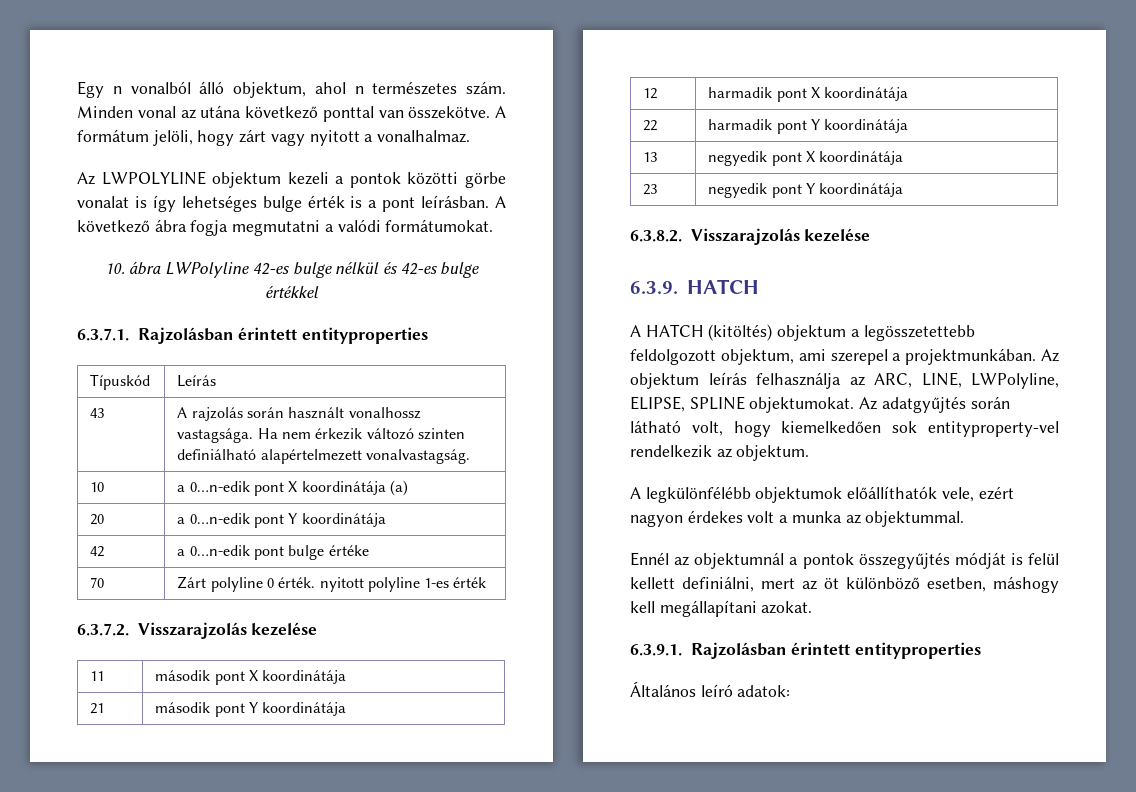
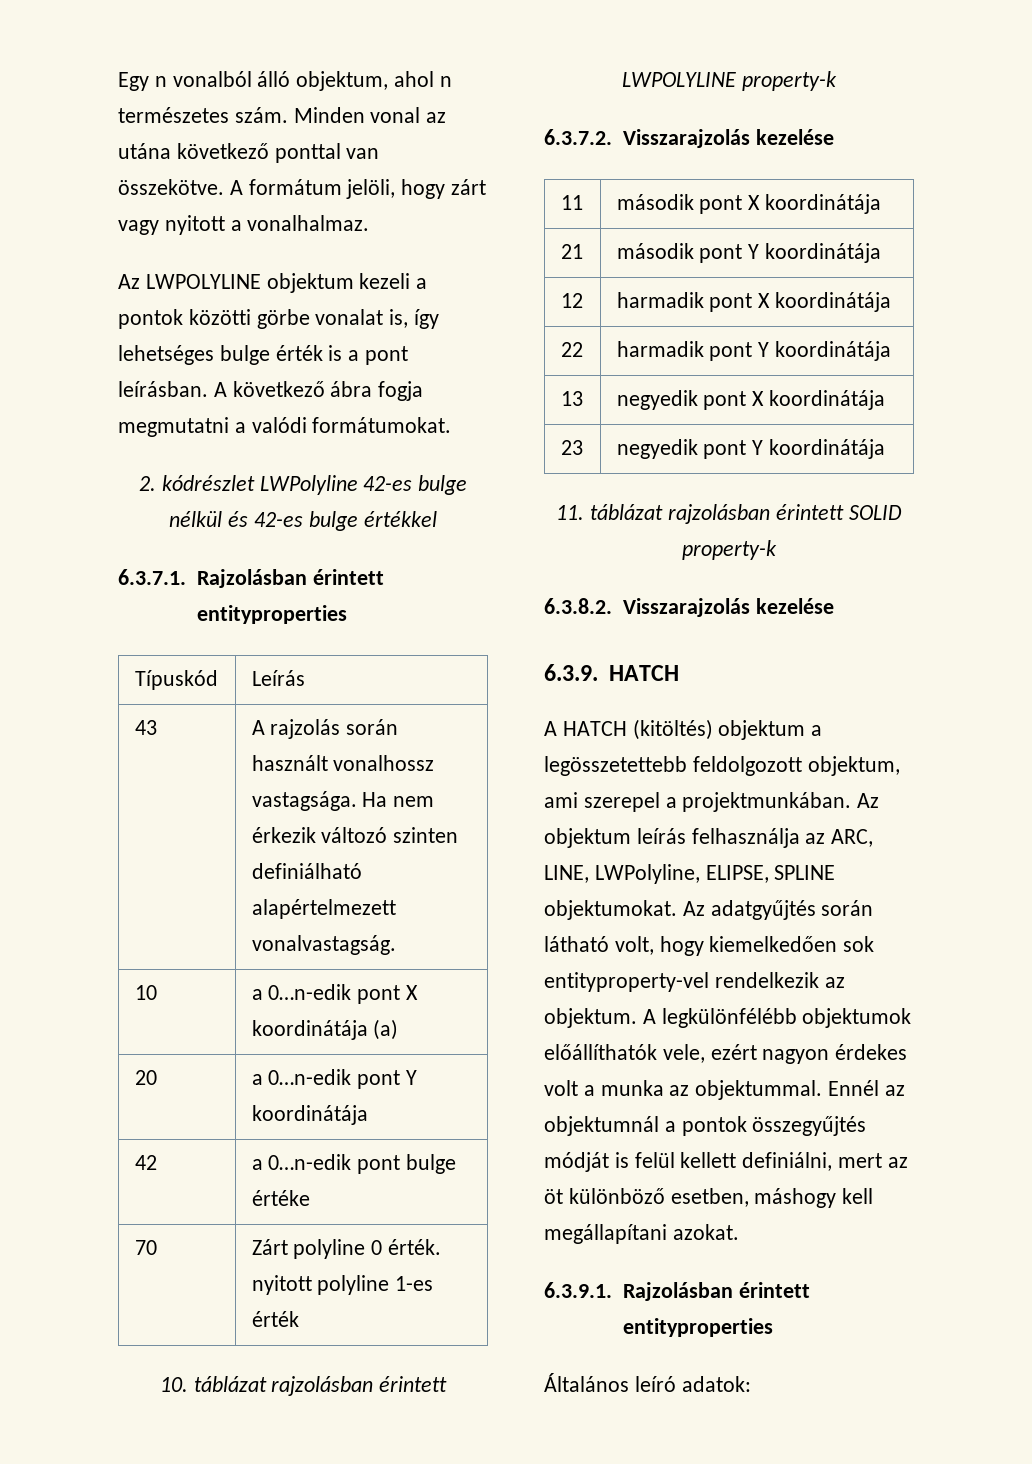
[134,196,147,208] is -> [389,309,409,328] is,
[104,261,162,275] 10. ábra -> [138,475,255,491] 2. kódrészlet
(487, 582) none -> [159,1376,448,1396] [622,71,837,91] // 10. táblázat rajzolásban érintett LWPOLYLINE property-k
(904, 190) none -> [556,504,902,524] [682,540,777,560] // 11. táblázat rajzolásban érintett SOLID property-k
(810, 453) // -> (637, 1018) none
(965, 519) // -> (823, 1090) none

